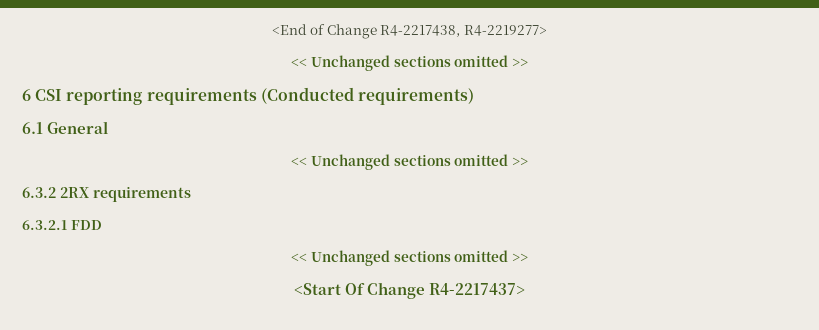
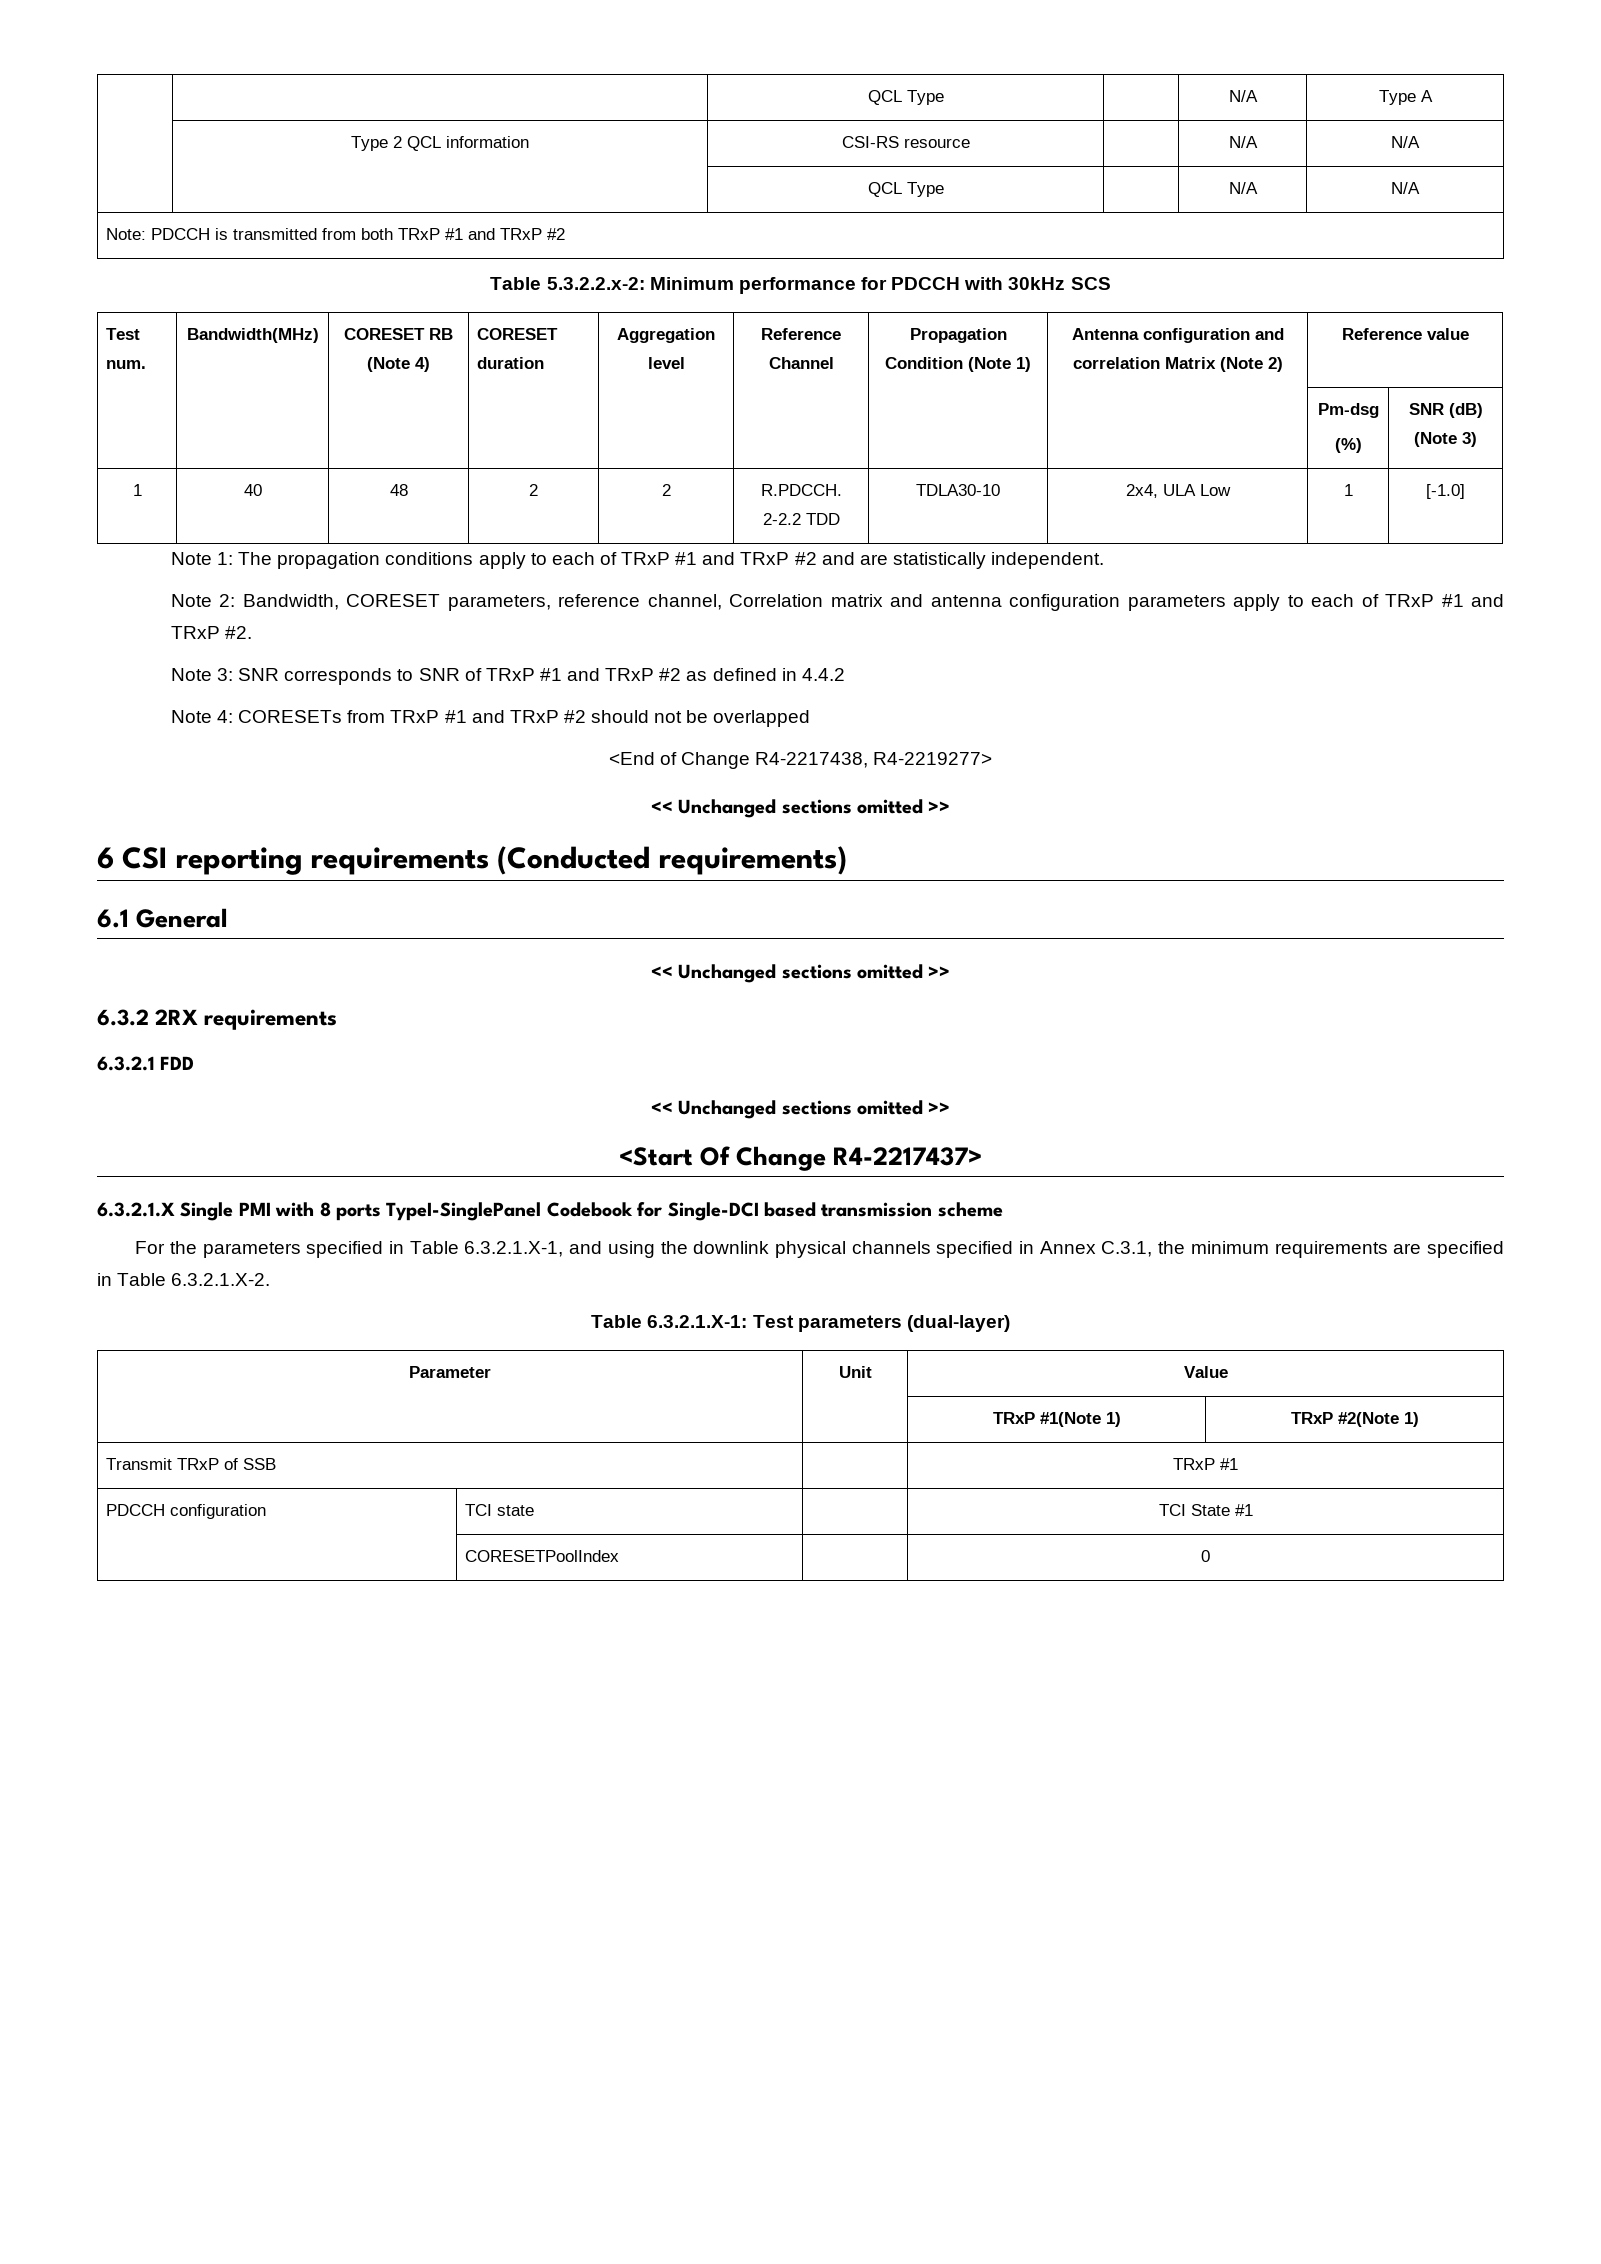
(272, 29) none -> [867,90,944,105] [1228,90,1258,102] [1378,90,1433,105] [351,136,529,151] [841,136,970,148] [1228,136,1258,148] [1391,136,1420,148] [867,182,944,197] [1228,182,1258,194] [1391,182,1420,194] [106,228,566,240] [490,277,1111,294] [106,328,141,340] [106,360,147,369] [186,328,319,343] [344,328,453,340] [367,357,430,372] [477,328,559,340] [477,357,545,369] [617,328,715,343] [647,357,685,369] [761,328,841,340] [768,357,834,369] [909,328,1007,343] [885,357,1031,372] [1071,328,1284,343] [1072,357,1283,372] [1341,328,1469,340] [1317,403,1379,418] [1334,438,1362,453] [1408,403,1483,418] [1414,432,1477,447] [132,484,142,496] [243,484,262,496] [389,484,408,496] [529,484,538,496] [661,484,671,496] [760,484,842,496] [762,513,840,525] [916,484,1000,496] [1125,484,1231,498] [1343,484,1353,496] [1426,484,1465,499] [170,552,1105,569] [170,594,1504,611] [170,626,253,639] [170,668,845,685] [170,710,811,727] | | QCL Type | | N/A | Type A // | Type 2 QCL information | CSI-RS resource | | N/A | N/A // | | QCL Type | | N/A | N/A // Note: PDCCH is transmitted from both TRxP #1 and TRxP #2 // Table 5.3.2.2.x-2: Minimum performance for PDCCH with 30kHz SCS // Test num. | Bandwidth(MHz) | CORESET RB (Note 4) | CORESET duration | Aggregation level | Reference Channel | Propagation Condition (Note 1) | Antenna configuration and correlation Matrix (Note 2) | Reference value // | | | | | | | | Pm-dsg // (%) | SNR (dB) (Note 3) // 1 | 40 | 48 | 2 | 2 | R.PDCCH. 2-2.2 TDD | TDLA30-10 | 2x4, ULA Low | 1 | [-1.0] // Note 1: The propagation conditions apply to each of TRxP #1 and TRxP #2 and are statistically independent. // Note 2: Bandwidth, CORESET parameters, reference channel, Correlation matrix and antenna configuration parameters apply to each of TRxP #1 and TRxP #2. // Note 3: SNR corresponds to SNR of TRxP #1 and TRxP #2 as defined in 4.4.2 // Note 4: CORESETs from TRxP #1 and TRxP #2 should not be overlapped //
(526, 289) none -> [97,1202,1003,1221] [135,1241,1505,1258] [97,1273,271,1286] [591,1315,1010,1332] [409,1366,491,1378] [838,1366,872,1378] [1183,1366,1228,1378] [992,1412,1121,1427] [1290,1412,1419,1427] [106,1458,277,1470] [1173,1458,1238,1470] [106,1504,267,1519] [465,1504,535,1516] [1158,1504,1253,1516] [465,1550,620,1562] [1201,1550,1210,1562] // 6.3.2.1.X Single PMI with 8 ports TypeI-SinglePanel Codebook for Single-DCI based transmission scheme // For the parameters specified in Table 6.3.2.1.X-1, and using the downlink physical channels specified in Annex C.3.1, the minimum requirements are specified in Table 6.3.2.1.X-2. // Table 6.3.2.1.X-1: Test parameters (dual-layer) // Parameter | Unit | Value // | | TRxP #1(Note 1) | TRxP #2(Note 1) // Transmit TRxP of SSB | | TRxP #1 // PDCCH configuration | TCI state | | TCI State #1 // | CORESETPoolIndex | | 0

